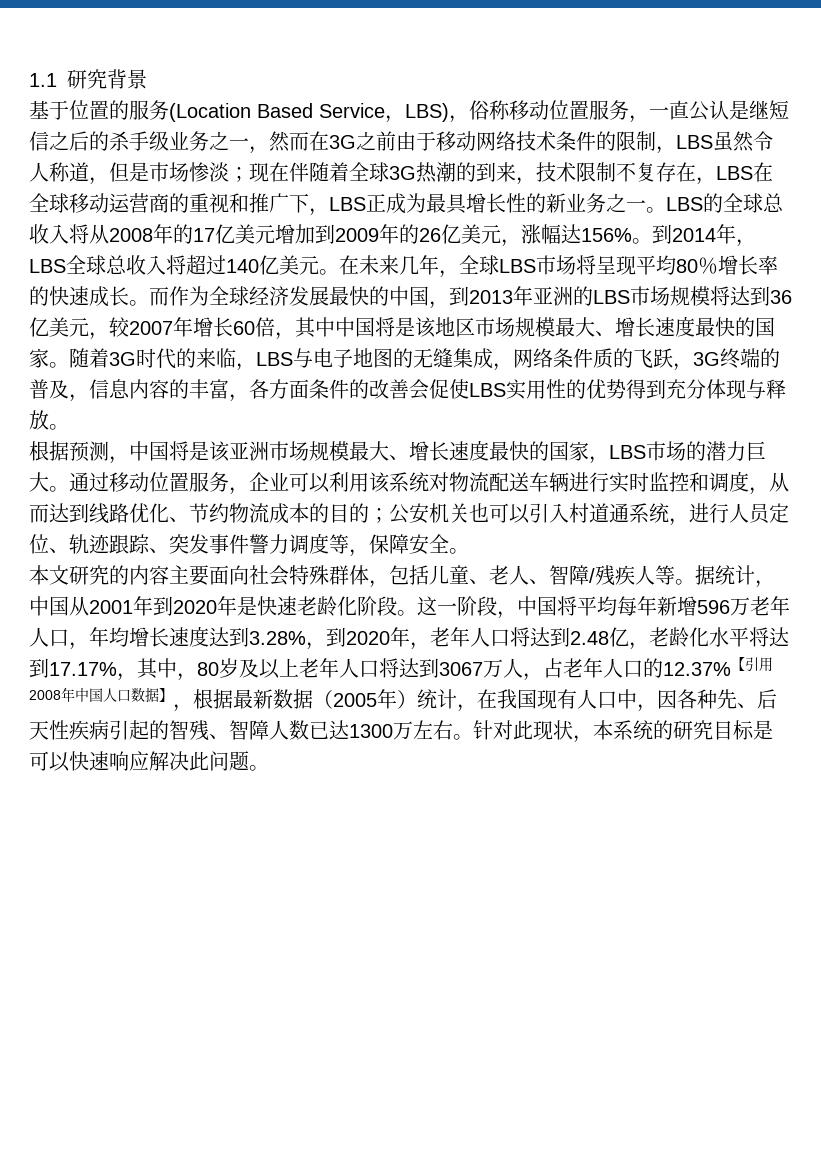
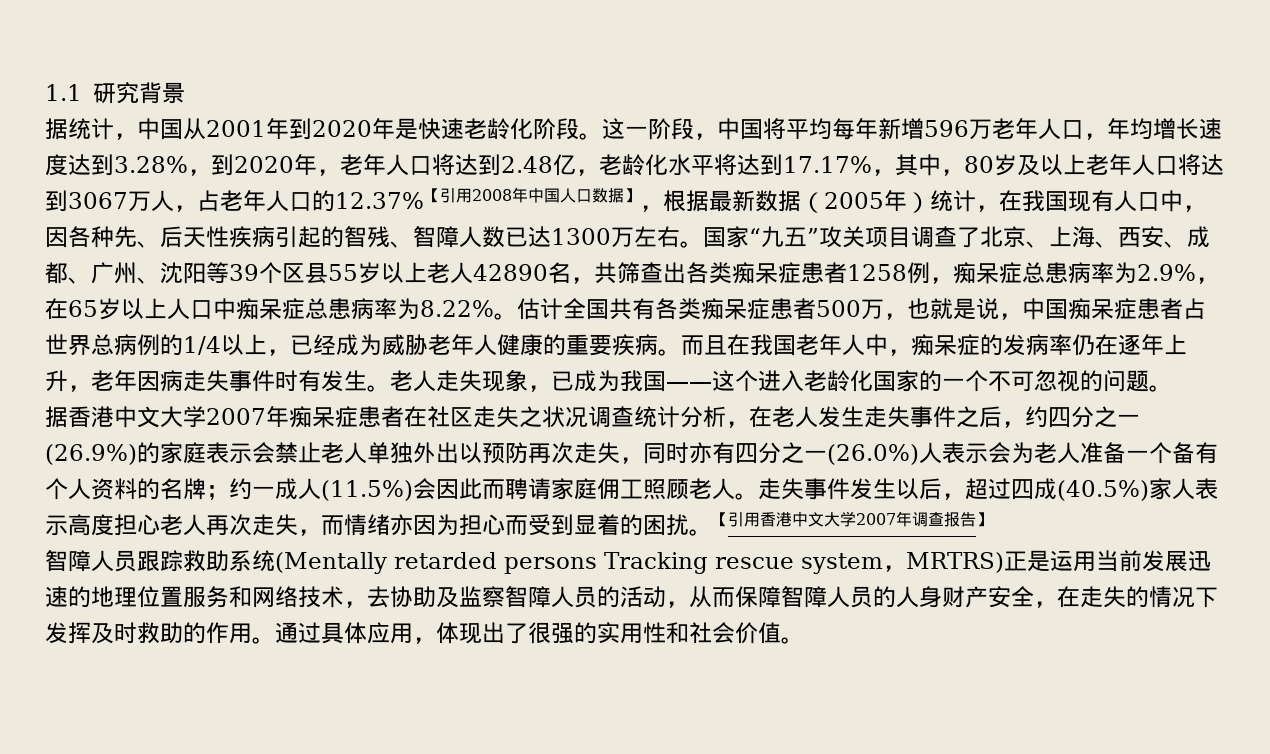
[29,100,789,123] [29,131,773,154] [29,162,773,185] [29,193,784,216] [29,224,756,247] [29,255,778,278] [29,286,792,309] [29,316,775,340] [29,348,780,371] [29,379,786,402] [29,410,69,430] [29,440,766,464] [29,471,789,495] [29,503,789,526] [29,533,469,557] [29,565,695,588] 基于位置的服务(Location Based Service，LBS)，俗称移动位置服务，一直公认是继短信之后的杀手级业务之一，然而在3G之前由于移动网络技术条件的限制，LBS虽然令人称道，但是市场惨淡；现在伴随着全球3G热潮的到来，技术限制不复存在，LBS在全球移动运营商的重视和推广下，LBS正成为最具增长性的新业务之一。LBS的全球总收入将从2008年的17亿美元增加到2009年的26亿美元，涨幅达156%。到2014年，LBS全球总收入将超过140亿美元。在未来几年，全球LBS市场将呈现平均80％增长率的快速成长。而作为全球经济发展最快的中国，到2013年亚洲的LBS市场规模将达到36亿美元，较2007年增长60倍，其中中国将是该地区市场规模最大、增长速度最快的国家。随着3G时代的来临，LBS与电子地图的无缝集成，网络条件质的飞跃，3G终端的普及，信息内容的丰富，各方面条件的改善会促使LBS实用性的优势得到充分体现与释放。 // 根据预测，中国将是该亚洲市场规模最大、增长速度最快的国家，LBS市场的潜力巨大。通过移动位置服务，企业可以利用该系统对物流配送车辆进行实时监控和调度，从而达到线路优化、节约物流成本的目的；公安机关也可以引入村道通系统，进行人员定位、轨迹跟踪、突发事件警力调度等，保障安全。 // 本文研究的内容主要面向社会特殊群体，包括儿童、老人、智障/残疾人等。 -> (186, 93) none
[473,720,773,743] [29,751,249,772] 针对此现状，本系统的研究目标是可以快速响应解决此问题 -> [703,226,1210,248] [45,262,1219,284] [45,298,1206,320] [45,334,1187,356] [45,369,1172,392] [45,406,1140,428] [45,442,1218,465] [45,478,1218,501] [45,514,712,536] [712,511,992,527] [45,550,1211,574] [45,586,1218,608] [45,622,781,644] 国家“九五”攻关项目调查了北京、上海、西安、成都、广州、沈阳等39个区县55岁以上老人42890名，共筛查出各类痴呆症患者1258例，痴呆症总患病率为2.9%，在65岁以上人口中痴呆症总患病率为8.22%。估计全国共有各类痴呆症患者500万，也就是说，中国痴呆症患者占世界总病例的1/4以上，已经成为威胁老年人健康的重要疾病。而且在我国老年人中，痴呆症的发病率仍在逐年上升，老年因病走失事件时有发生。老人走失现象，已成为我国——这个进入老龄化国家的一个不可忽视的问题。 // 据香港中文大学2007年痴呆症患者在社区走失之状况调查统计分析，在老人发生走失事件之后，约四分之一(26.9%)的家庭表示会禁止老人单独外出以预防再次走失，同时亦有四分之一(26.0%)人表示会为老人准备一个备有个人资料的名牌；约一成人(11.5%)会因此而聘请家庭佣工照顾老人。走失事件发生以后，超过四成(40.5%)家人表示高度担心老人再次走失，而情绪亦因为担心而受到显着的困扰。【引用香港中文大学2007年调查报告】 // 智障人员跟踪救助系统(Mentally retarded persons Tracking rescue system，MRTRS)正是运用当前发展迅速的地理位置服务和网络技术，去协助及监察智障人员的活动，从而保障智障人员的人身财产安全，在走失的情况下发挥及时救助的作用。通过具体应用，体现出了很强的实用性和社会价值

